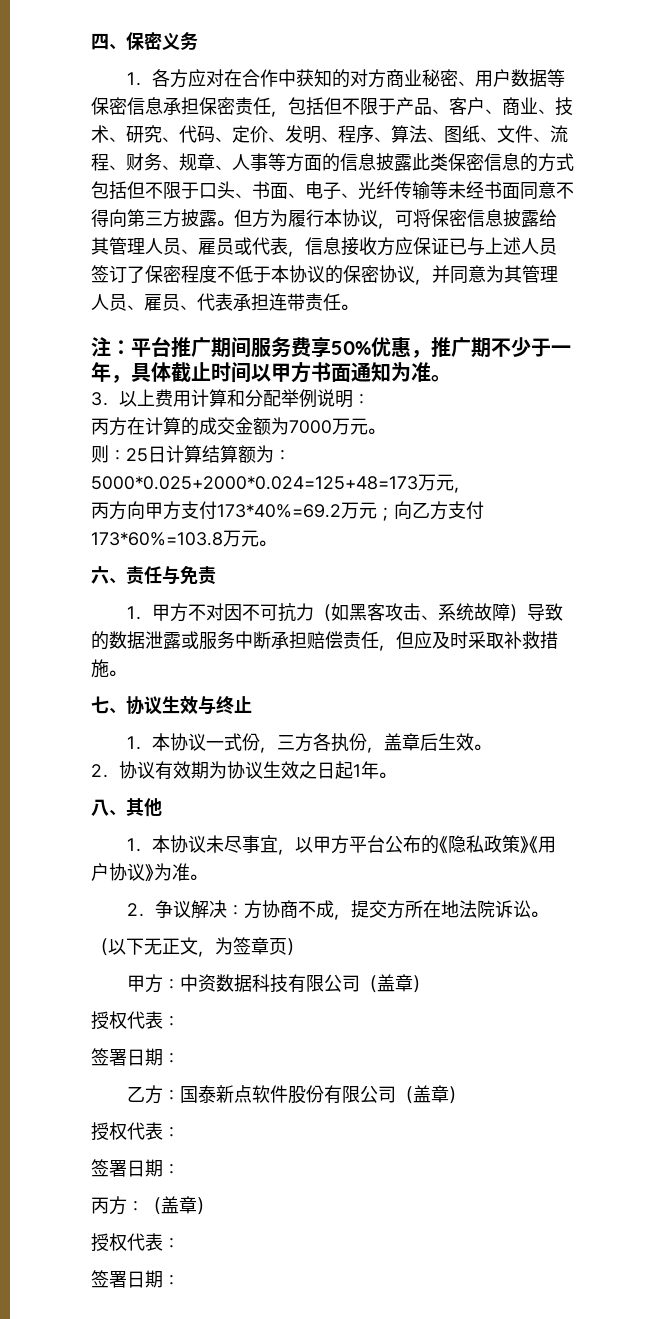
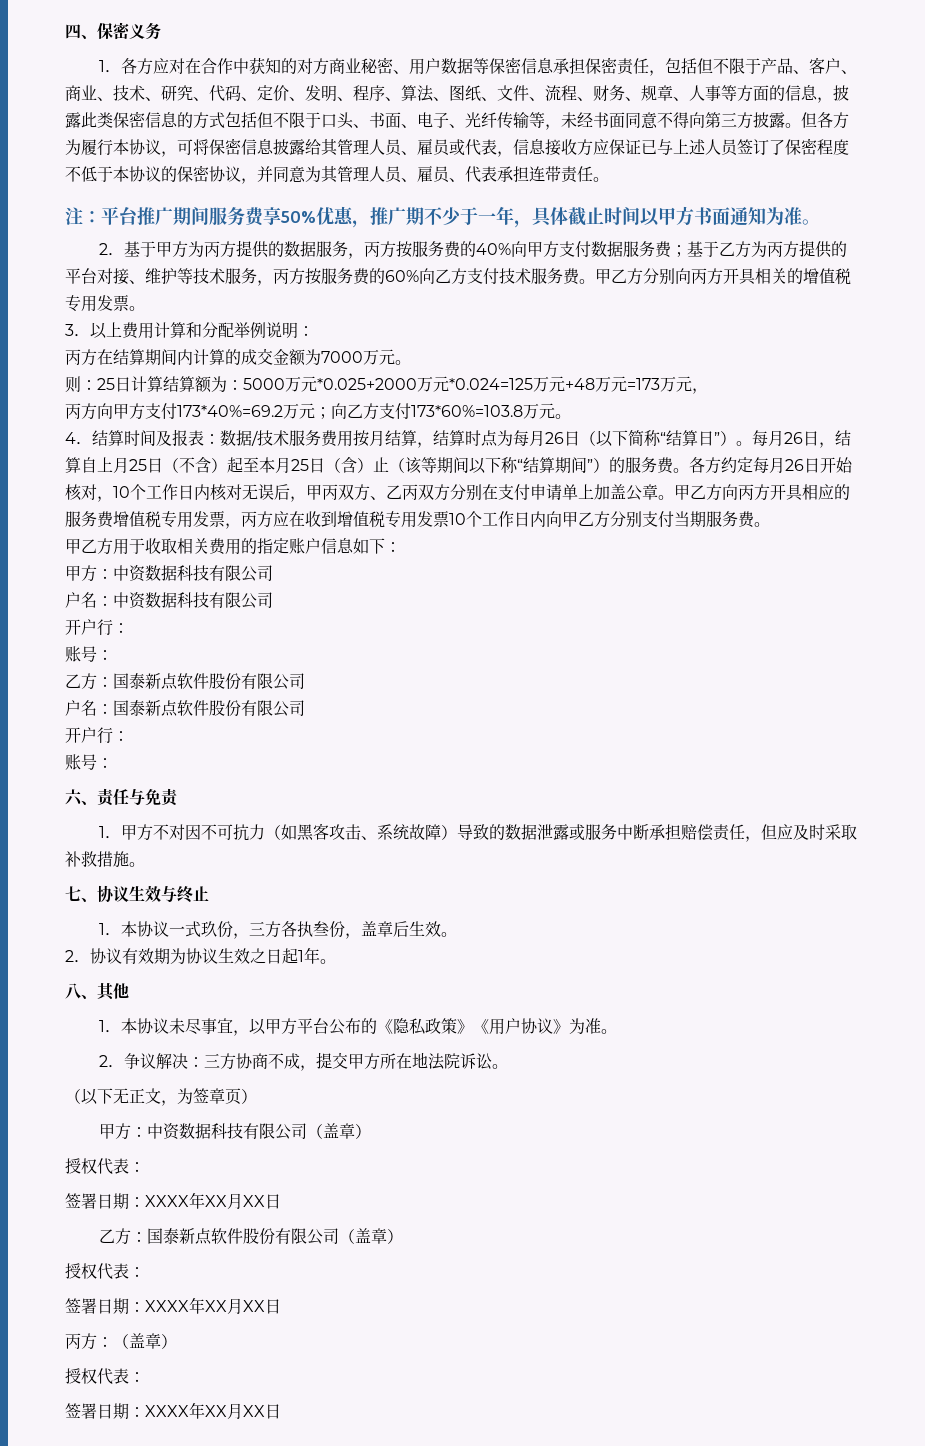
(376, 162) none -> [817,97,833,103] ，
(448, 190) none -> [545,124,561,130] ，
(252, 218) none -> [817,112,833,128] 各
(451, 378) none -> [98,240,847,259] [65,268,851,286] [65,295,145,312] // 2．基于甲方为丙方提供的数据服务，丙方按服务费的40%向甲方支付数据服务费；基于乙方为丙方提供的平台对接、维护等技术服务，丙方按服务费的60%向乙方支付技术服务费。甲乙方分别向丙方开具相关的增值税专用发票。
(145, 426) none -> [113,349,193,365] 结算期间内
[91,476,418,490] 5000*0.025+2000*0.024=125+48=173 -> [243,376,660,392] 5000万元*0.025+2000万元*0.024=125万元+48万元=173
(276, 543) none -> [65,429,851,448] [65,457,853,474] [65,484,850,502] [65,511,770,529] [65,538,401,555] [65,565,273,582] [65,592,273,609] [65,619,129,636] [65,646,113,662] [65,673,305,690] [65,700,305,717] [65,727,129,744] [65,754,113,770] // 4．结算时间及报表：数据/技术服务费用按月结算，结算时点为每月26日（以下简称“结算日”）。每月26日，结算自上月25日（不含）起至本月25日（含）止（该等期间以下称“结算期间”）的服务费。各方约定每月26日开始核对，10个工作日内核对无误后，甲丙双方、乙丙双方分别在支付申请单上加盖公章。甲乙方向丙方开具相应的服务费增值税专用发票，丙方应在收到增值税专用发票10个工作日内向甲乙方分别支付当期服务费。 // 甲乙方用于收取相关费用的指定账户信息如下： // 甲方：中资数据科技有限公司 // 户名：中资数据科技有限公司 // 开户行： // 账号： // 乙方：国泰新点软件股份有限公司 // 户名：国泰新点软件股份有限公司 // 开户行： // 账号：
(243, 742) none -> [200,921,217,937] 玖
(350, 742) none -> [312,921,329,936] 叁
(245, 910) none -> [203,1053,220,1068] 三
(388, 909) none -> [347,1053,364,1069] 甲
(180, 1058) none -> [145,1192,281,1209] XXXX年XX月XX日
(180, 1169) none -> [145,1297,281,1314] XXXX年XX月XX日
(180, 1280) none -> [145,1402,281,1419] XXXX年XX月XX日

